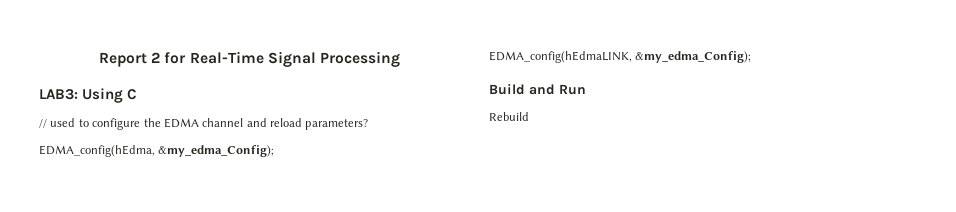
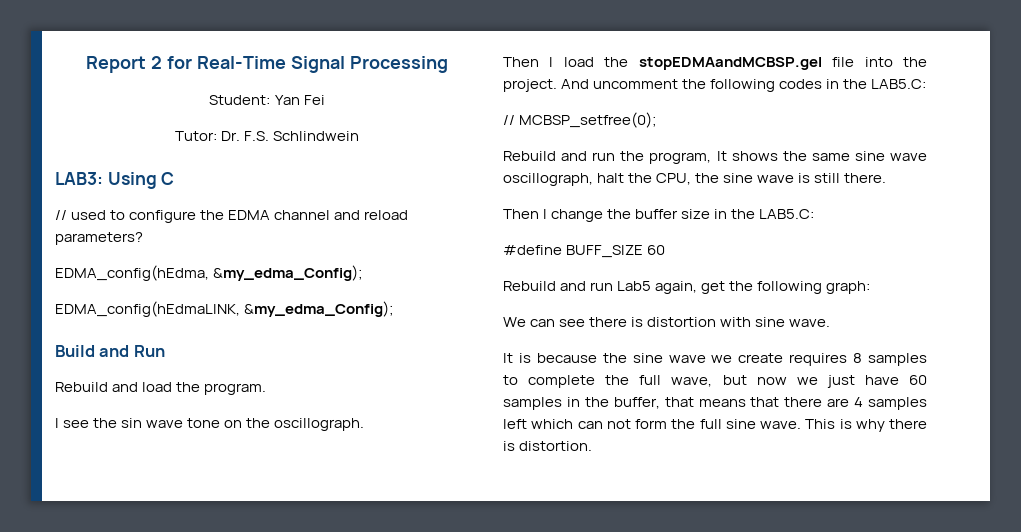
(400, 59) none -> [209,95,325,105] [174,131,360,141] // Student: Yan Fei // Tutor: Dr. F.S. Schlindwein
(529, 116) none -> [112,382,267,395] [55,418,365,431] [503,57,927,70] [503,79,927,92] [503,112,658,128] [503,151,927,164] [503,173,887,186] [503,209,815,222] [503,245,666,258] [503,281,871,294] [503,317,831,327] [503,353,927,366] [503,375,927,388] [503,397,927,410] [503,419,927,432] [503,441,593,451] and load the program. // I see the sin wave tone on the oscillograph. // Then I load the stopEDMAandMCBSP.gel file into the project. And uncomment the following codes in the LAB5.C: // // MCBSP_setfree(0); // Rebuild and run the program, It shows the same sine wave oscillograph, halt the CPU, the sine wave is still there. // Then I change the buffer size in the LAB5.C: // #define BUFF_SIZE 60 // Rebuild and run Lab5 again, get the following graph: // We can see there is distortion with sine wave. // It is because the sine wave we create requires 8 samples to complete the full wave, but now we just have 60 samples in the buffer, that means that there are 4 samples left which can not form the full sine wave. This is why there is distortion.

